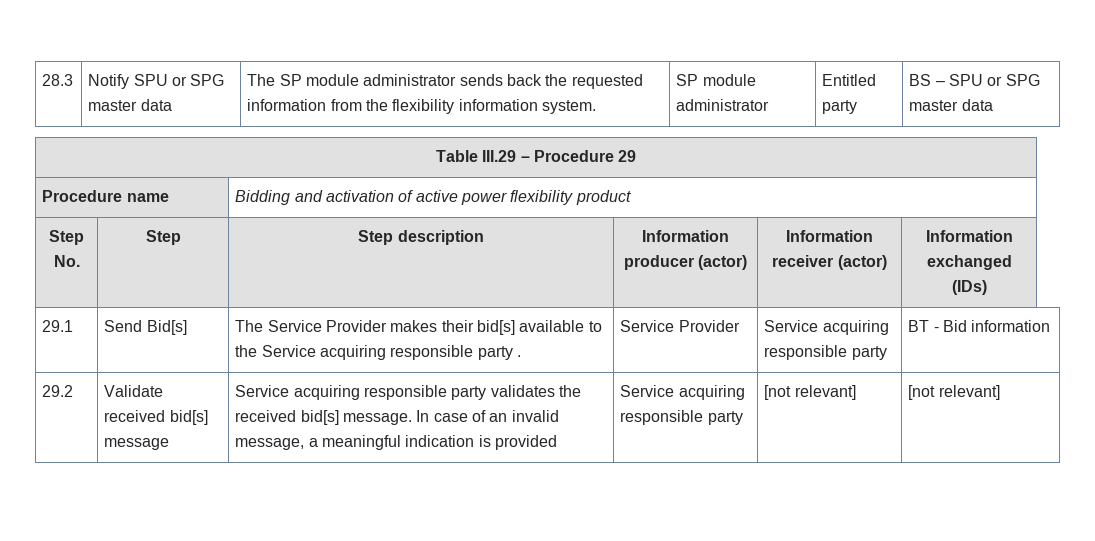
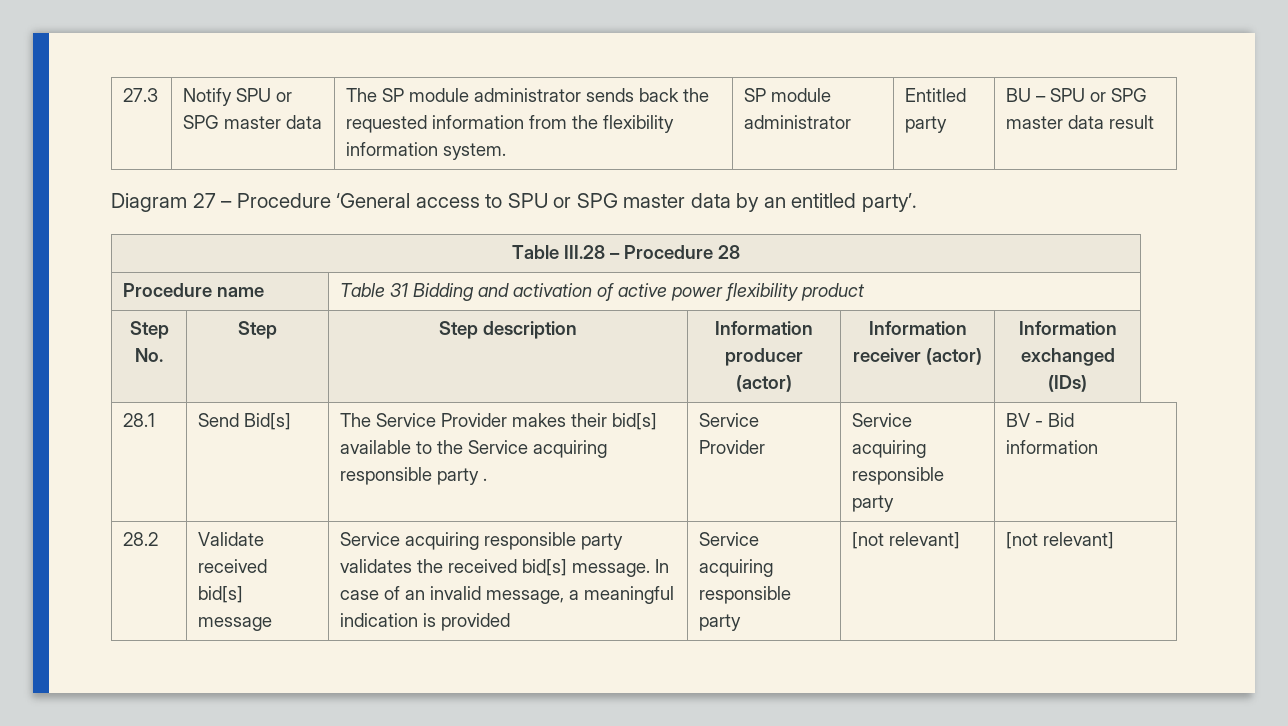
[42,74,74,86] 28.3 -> [123,88,159,102] 27.3
[909,74,932,86] BS -> [1006,88,1032,102] BU
[435,150,637,162] // Table III.29 – Procedure 29 -> [1109,115,1155,129] [111,193,918,212] [512,245,740,259] result // Diagram 27 – Procedure ‘General access to SPU or SPG master data by an entitled party’. // Table III.28 – Procedure 28
(169, 197) none -> [340,283,409,297] Table 31
[42,320,74,332] 29.1 -> [123,413,156,427] 28.1
[908,320,930,332] BT -> [1006,413,1031,427] BV
[42,385,74,397] 29.2 -> [123,532,159,546] 28.2

